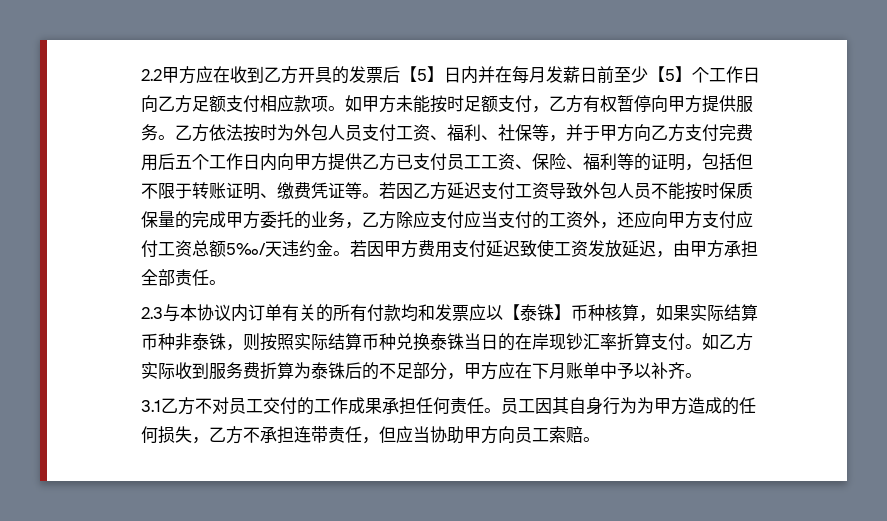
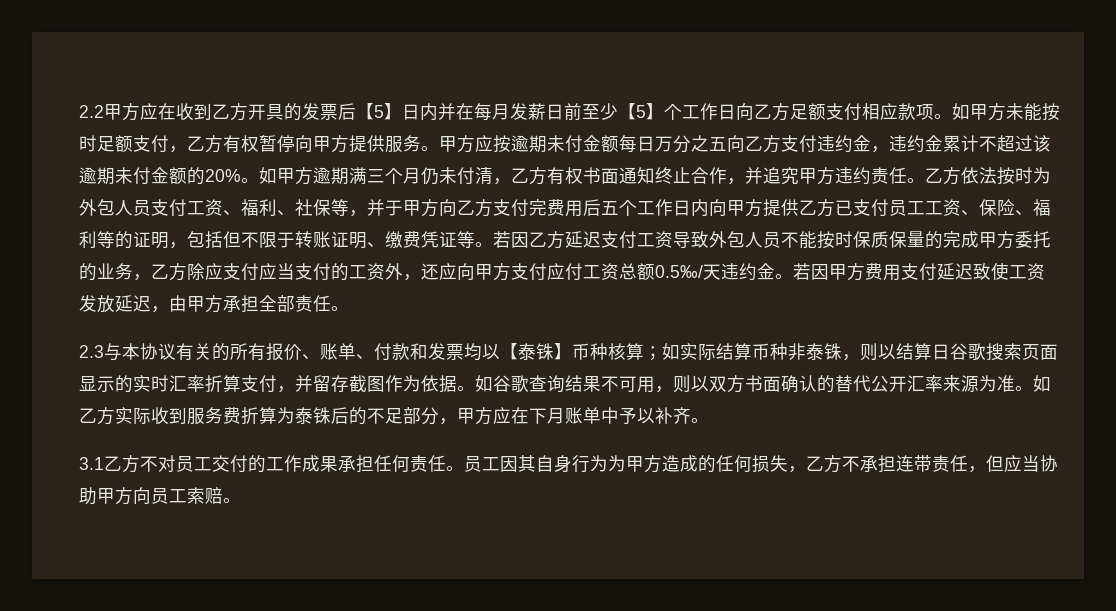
(175, 137) none -> [439,135,1052,153] [79,167,926,185] 甲方应按逾期未付金额每日万分之五向乙方支付违约金，违约金累计不超过该逾期未付金额的20%。如甲方逾期满三个月仍未付清，乙方有权书面通知终止合作，并追究甲方违约责任。
[225,243,266,255] 5‰/ -> [655,265,704,278] 0.5‰/
[230,304,282,322] 内订单 -> (177, 351) none
[366,304,486,322] 付款均和发票应 -> [266,343,483,361] 报价、账单、付款和发票均
[638,304,690,322] ，如果 -> [644,343,681,361] ；如
[259,333,685,351] 按照实际结算币种兑换泰铢当日的在岸现钞汇率折算支付 -> [878,343,1059,361] [79,375,1016,393] 以结算日谷歌搜索页面显示的实时汇率折算支付，并留存截图作为依据。如谷歌查询结果不可用，则以双方书面确认的替代公开汇率来源为准

